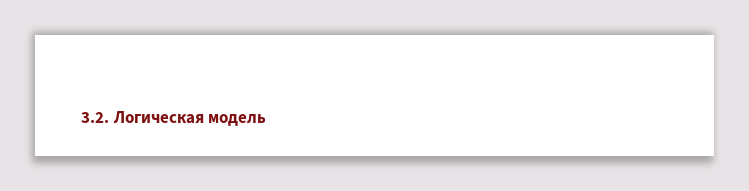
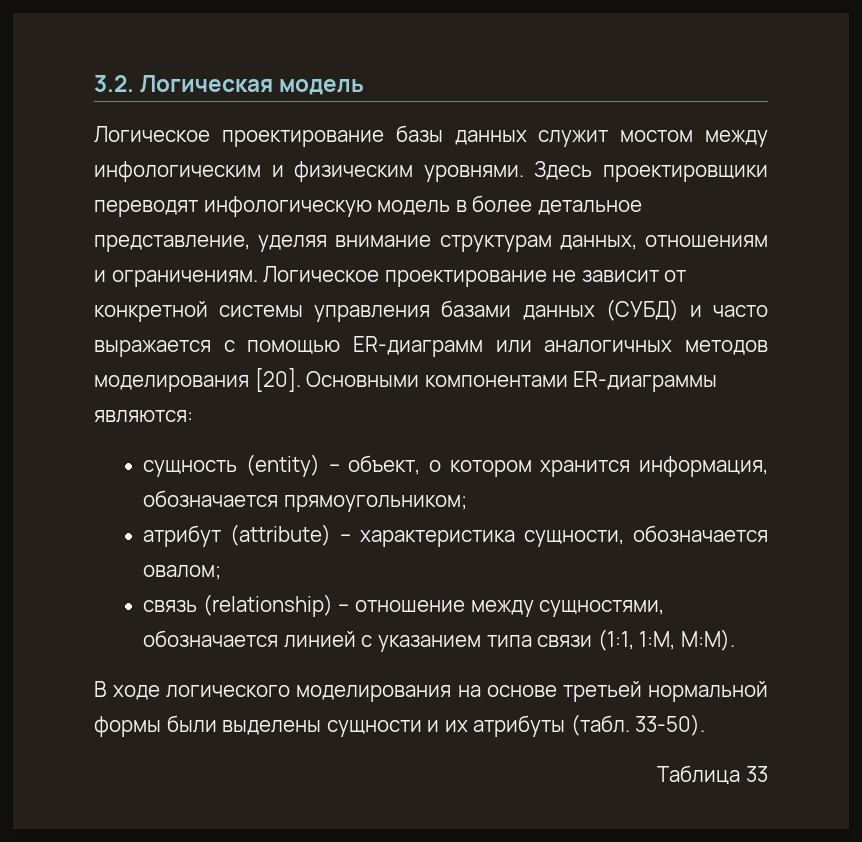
(267, 120) none -> [94,125,768,147] [94,161,769,182] [94,195,642,217] [94,235,768,252] [94,266,687,287] [94,299,768,322] [94,336,768,357] [94,368,718,392] [94,410,193,423] [143,454,768,477] [143,490,467,512] [143,524,768,547] [143,565,222,580] [143,594,665,617] [143,629,735,652] [94,681,768,702] [94,714,706,737] [657,765,768,784] // Логическое проектирование базы данных служит мостом между инфологическим и физическим уровнями. Здесь проектировщики переводят инфологическую модель в более детальное представление, уделяя внимание структурам данных, отношениям и ограничениям. Логическое проектирование не зависит от конкретной системы управления базами данных (СУБД) и часто выражается с помощью ER-диаграмм или аналогичных методов моделирования [20]. Основными компонентами ER-диаграммы являются: // сущность (entity) – объект, о котором хранится информация, обозначается прямоугольником; // атрибут (attribute) – характеристика сущности, обозначается овалом; // связь (relationship) – отношение между сущностями, обозначается линией с указанием типа связи (1:1, 1:M, M:M). // В ходе логического моделирования на основе третьей нормальной формы были выделены сущности и их атрибуты (табл. 33-50). // Таблица 33

